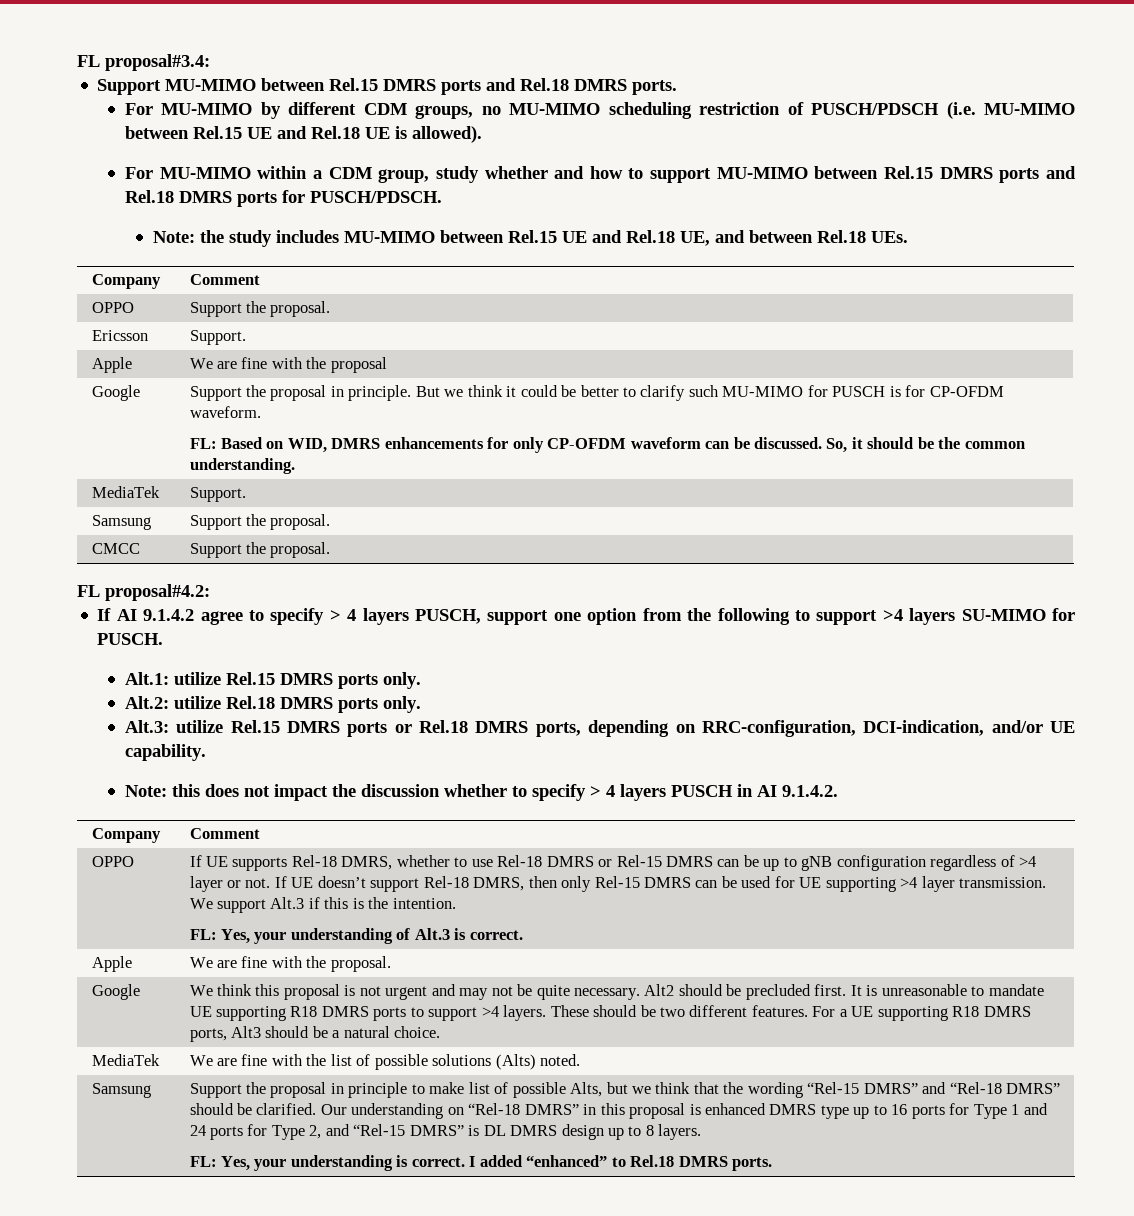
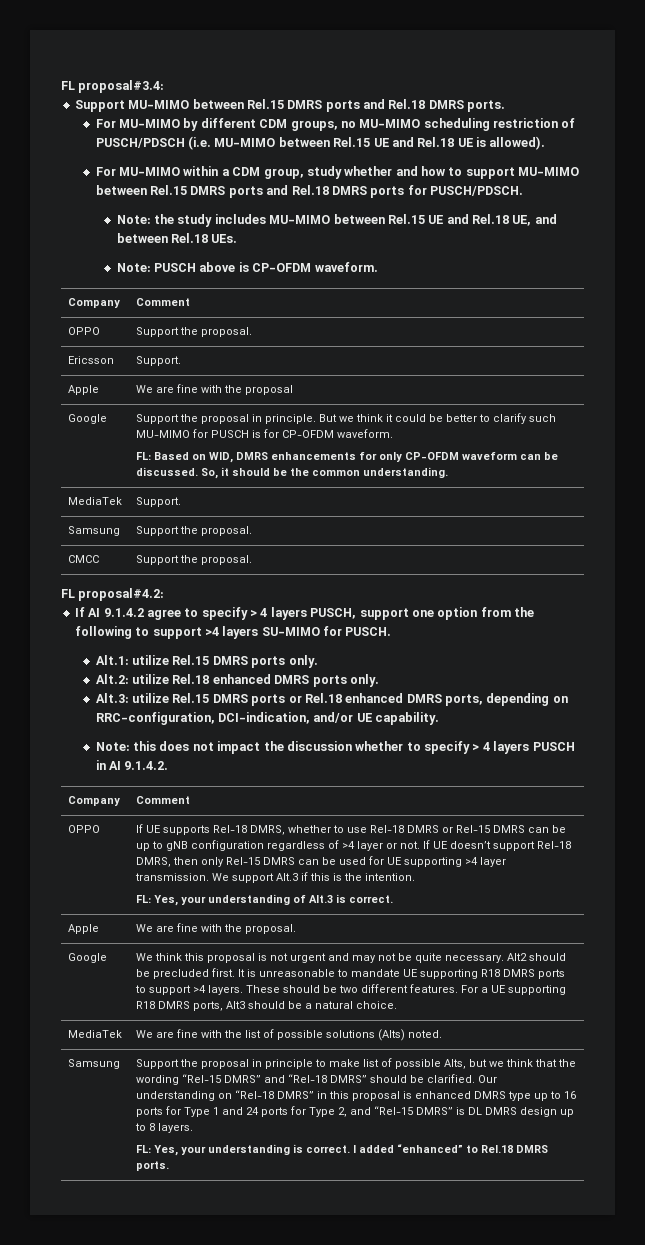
(908, 237) none -> [116,262,378,272] // Note: PUSCH above is CP-OFDM waveform.
(275, 702) none -> [212,674,271,684] enhanced
(469, 726) none -> [345,693,404,703] enhanced

